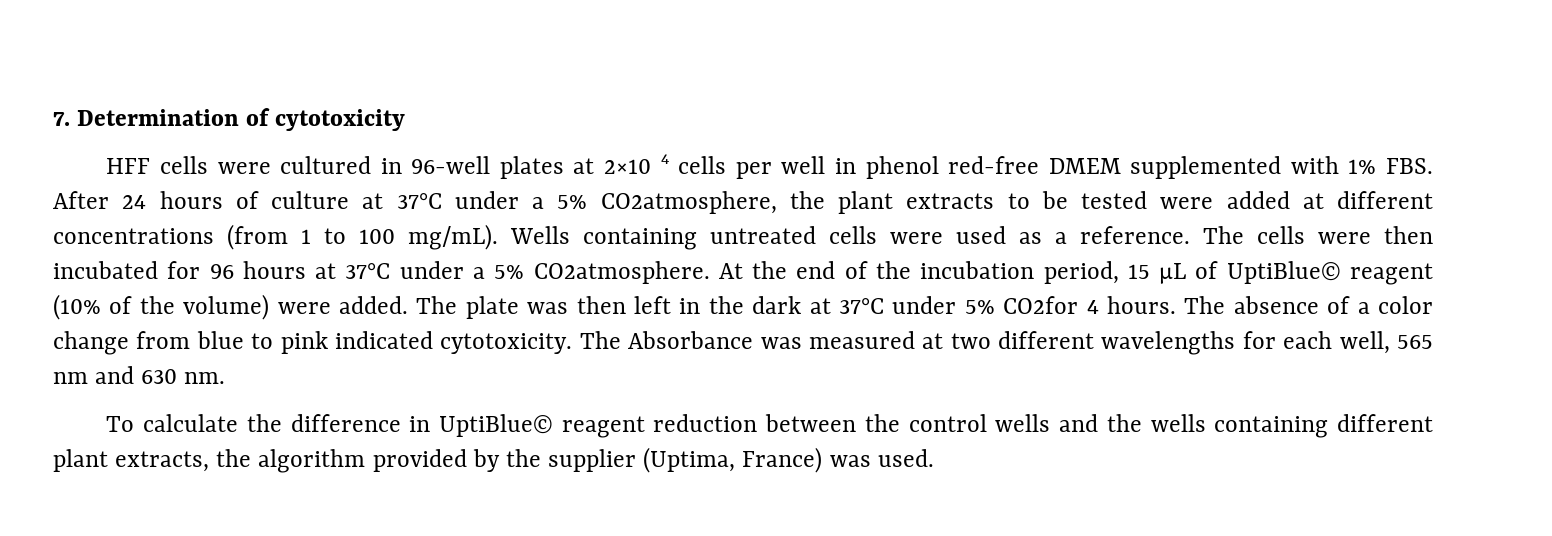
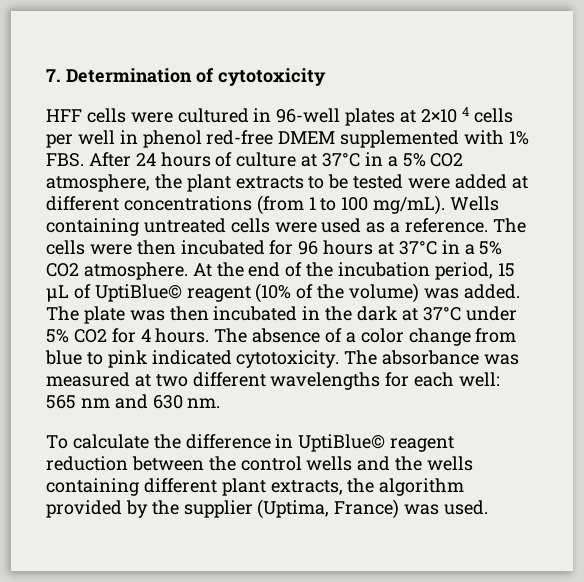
[454,191,777,214] under a 5% CO2atmosphere, -> [364,152,464,167] [46,174,150,192] in a 5% CO2 atmosphere,
[399,261,710,284] under a 5% CO2atmosphere. -> [441,240,503,255] [46,262,188,280] in a 5% CO2 atmosphere.
[277,302,331,314] were -> [423,288,459,299] was
[633,296,671,314] left -> [213,306,298,321] incubated
[1003,296,1079,314] CO2for -> [73,328,136,343] CO2 for
[628,331,754,349] Absorbance -> [382,350,480,365] absorbance
[1339,331,1390,354] well, -> [459,372,501,387] well:

